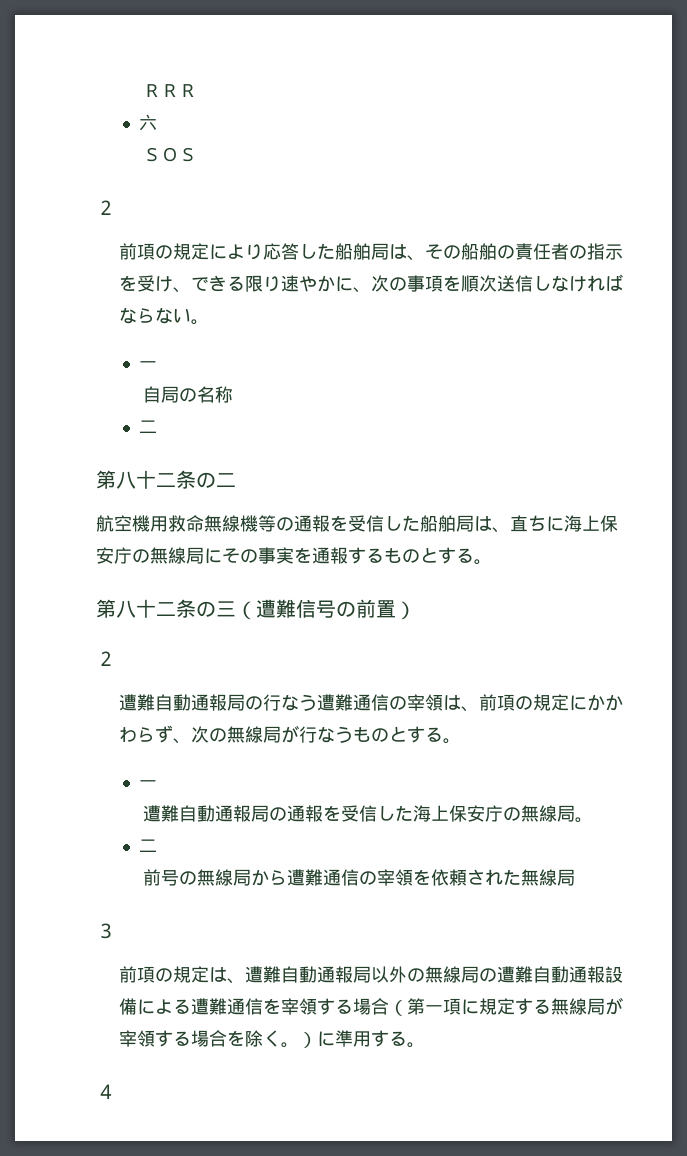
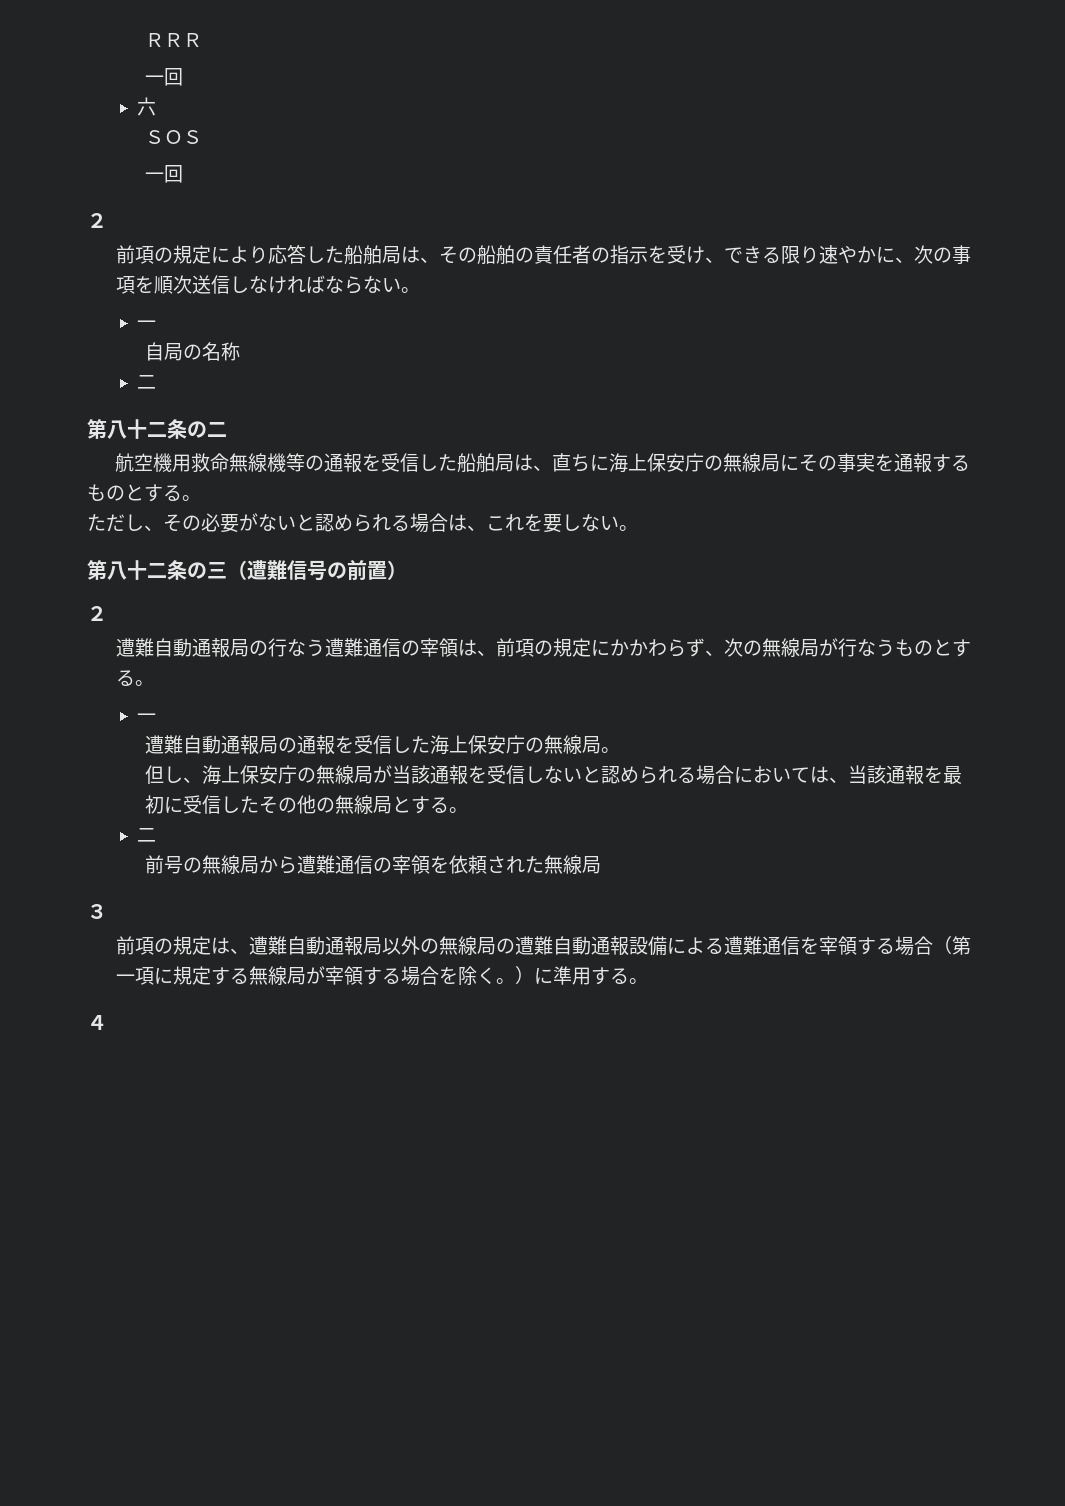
(197, 90) none -> [145,68,184,86] // 一回
(197, 154) none -> [145,165,184,183] // 一回
(492, 562) none -> [87,513,638,533] // ただし、その必要がないと認められる場合は、これを要しない。
(593, 820) none -> [145,765,963,785] [145,795,469,814] // 但し、海上保安庁の無線局が当該通報を受信しないと認められる場合においては、当該通報を最初に受信したその他の無線局とする。

